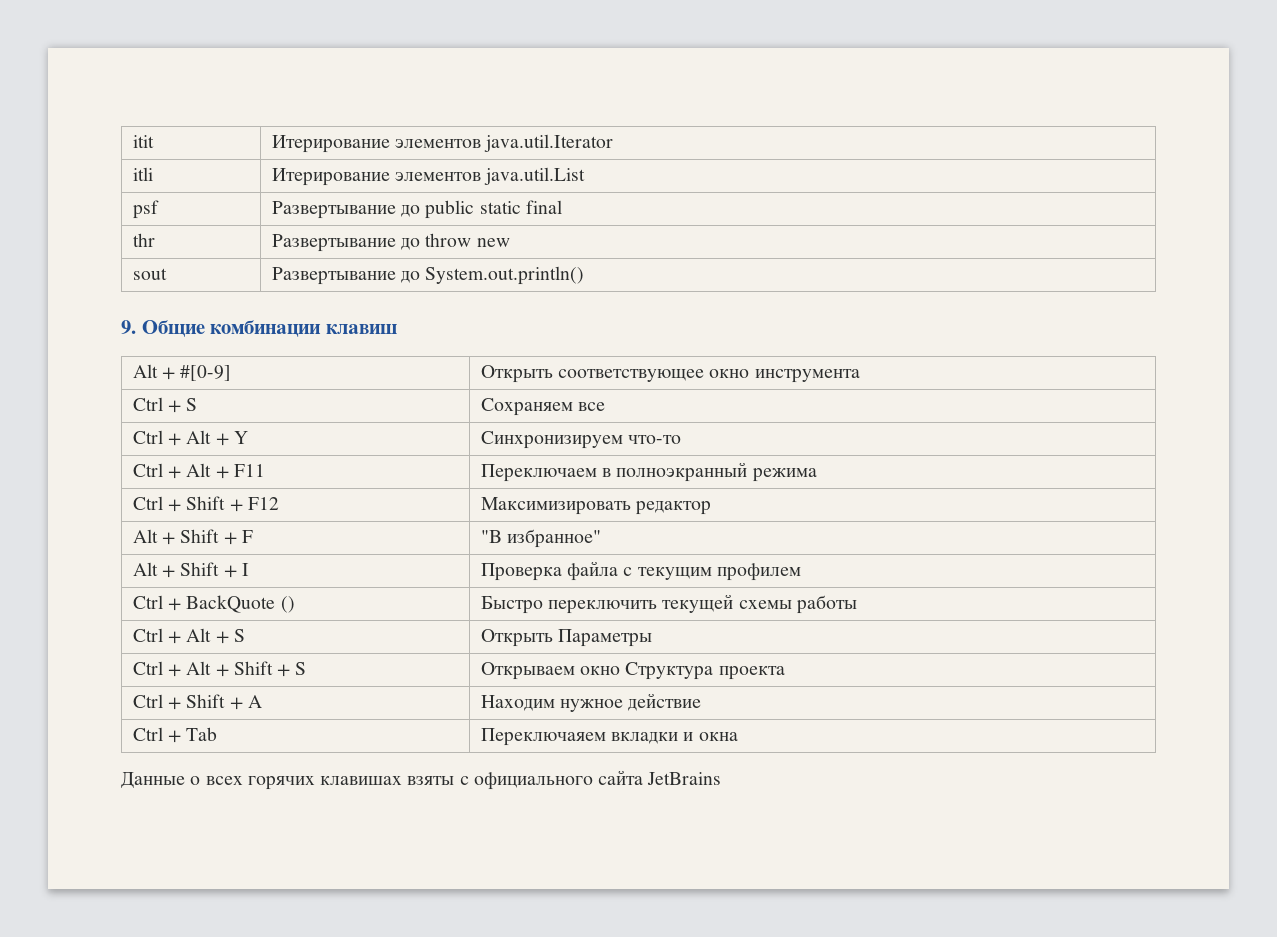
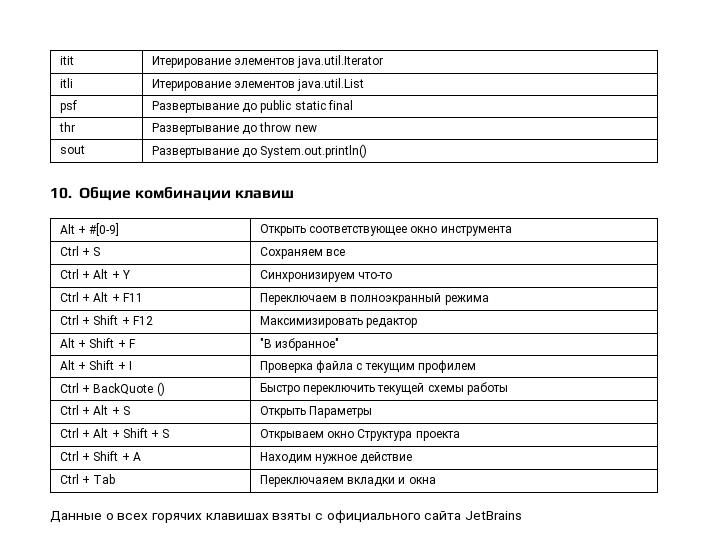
[121,320,136,334] 9. -> [50,187,72,199] 10.

